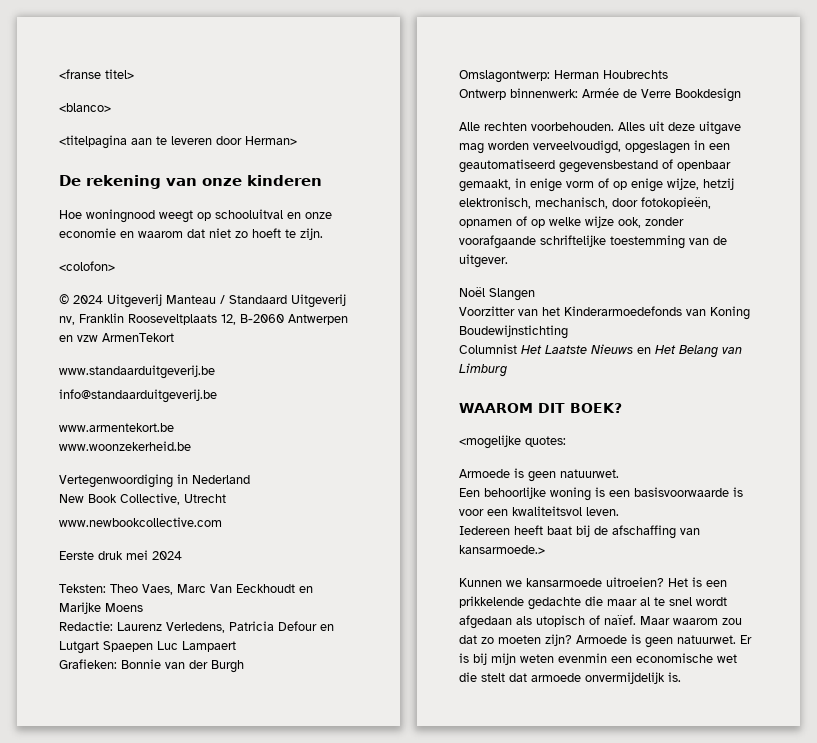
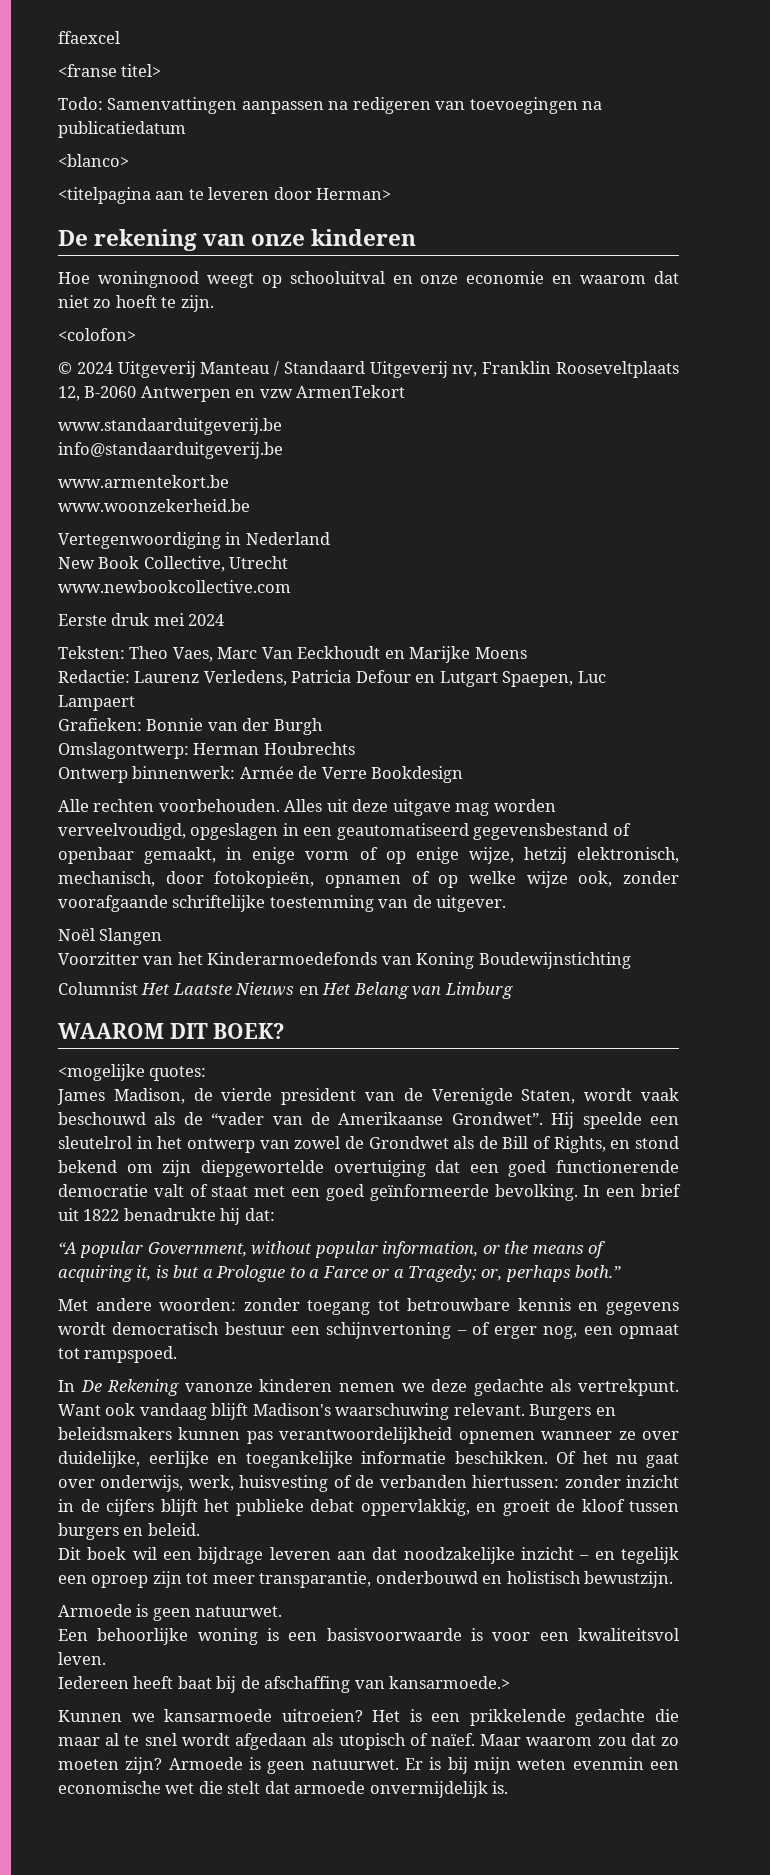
(59, 74) none -> [58,31,120,44] ffaexcel //
(134, 74) none -> [58,97,603,114] [58,121,186,138] // Todo: Samenvattingen aanpassen na redigeren van toevoegingen na publicatiedatum
[103,641,153,652] Spaepen -> [502,671,574,687] Spaepen,
(566, 441) none -> [57,1088,679,1105] [58,1112,679,1129] [58,1136,679,1153] [58,1160,679,1177] [58,1184,682,1201] [58,1208,275,1225] [58,1241,607,1258] [58,1265,622,1282] [58,1298,679,1315] [58,1322,679,1339] [58,1346,178,1363] [58,1379,680,1396] [58,1403,616,1420] [58,1427,680,1444] [58,1451,679,1468] [58,1475,680,1492] [58,1499,679,1516] [58,1523,200,1540] [58,1547,680,1564] [58,1571,674,1588] // James Madison, de vierde president van de Verenigde Staten, wordt vaak beschouwd als de “vader van de Amerikaanse Grondwet”. Hij speelde een sleutelrol in het ontwerp van zowel de Grondwet als de Bill of Rights, en stond bekend om zijn diepgewortelde overtuiging dat een goed functionerende democratie valt of staat met een goed geïnformeerde bevolking. In een brief uit 1822 benadrukte hij dat: // “A popular Government, without popular information, or the means of acquiring it, is but a Prologue to a Farce or a Tragedy; or, perhaps both.” // Met andere woorden: zonder toegang tot betrouwbare kennis en gegevens wordt democratisch bestuur een schijnvertoning – of erger nog, een opmaat tot rampspoed. // In De Rekening vanonze kinderen nemen we deze gedachte als vertrekpunt. Want ook vandaag blijft Madison's waarschuwing relevant. Burgers en beleidsmakers kunnen pas verantwoordelijkheid opnemen wanneer ze over duidelijke, eerlijke en toegankelijke informatie beschikken. Of het nu gaat over onderwijs, werk, huisvesting of de verbanden hiertussen: zonder inzicht in de cijfers blijft het publieke debat oppervlakkig, en groeit de kloof tussen burgers en beleid. // Dit boek wil een bijdrage leveren aan dat noodzakelijke inzicht – en tegelijk een oproep zijn tot meer transparantie, onderbouwd en holistisch bewustzijn.

